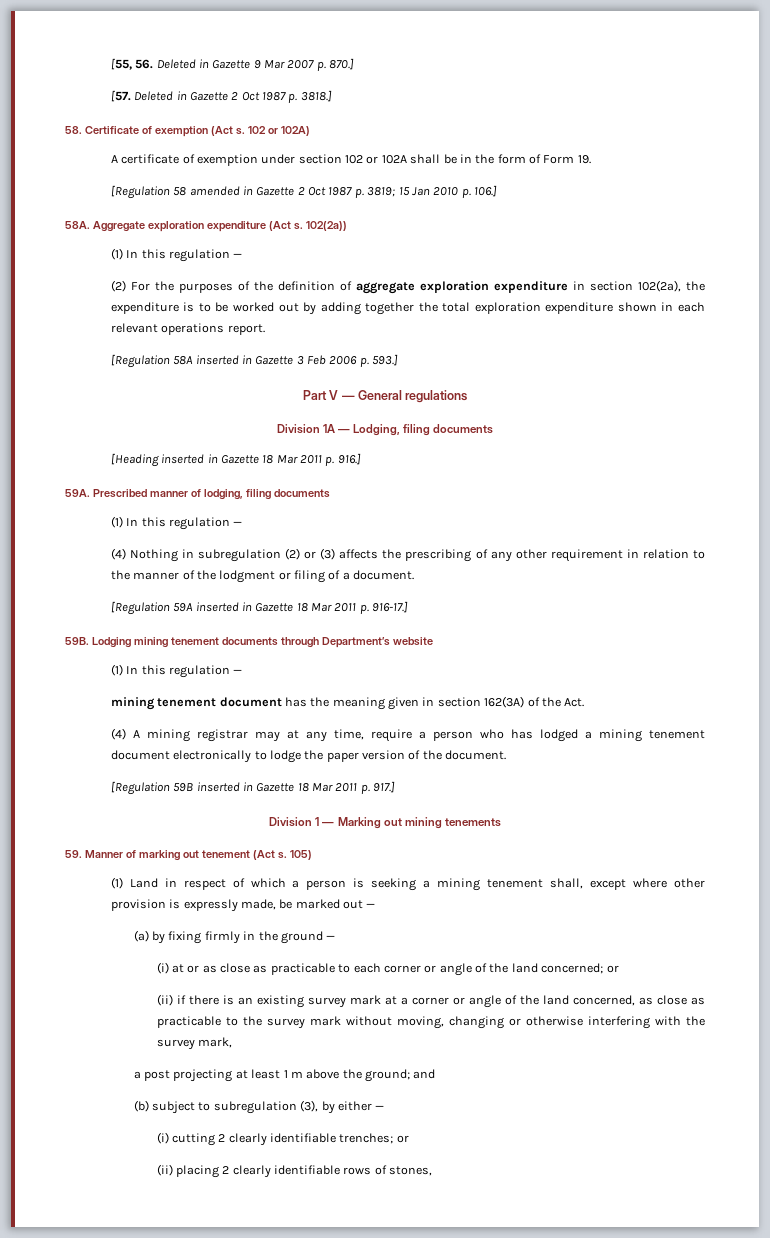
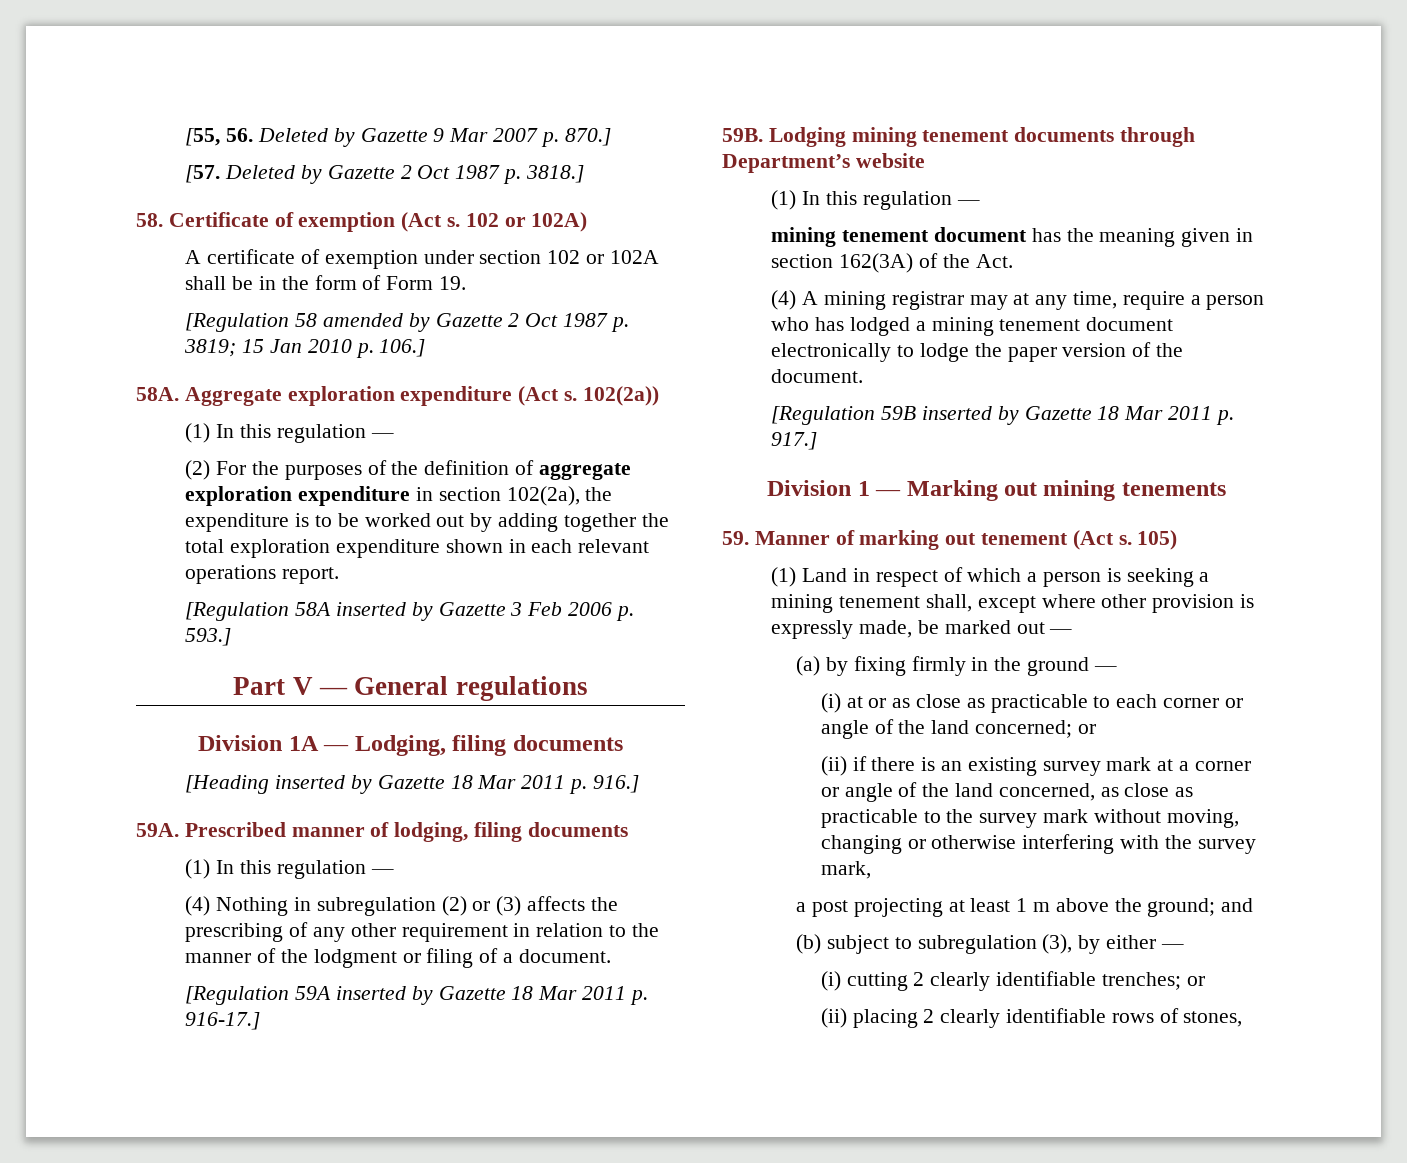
[198,59,209,68] in -> [333,128,355,147] by
[176,91,187,100] in -> [300,165,322,184] by
[242,186,253,195] in -> [408,313,430,332] by
[241,355,252,364] in -> [411,602,433,621] by
[207,454,218,463] in -> [350,775,372,794] by
[241,602,252,611] in -> [411,986,433,1005] by
[242,782,253,791] in -> [997,406,1019,425] by

